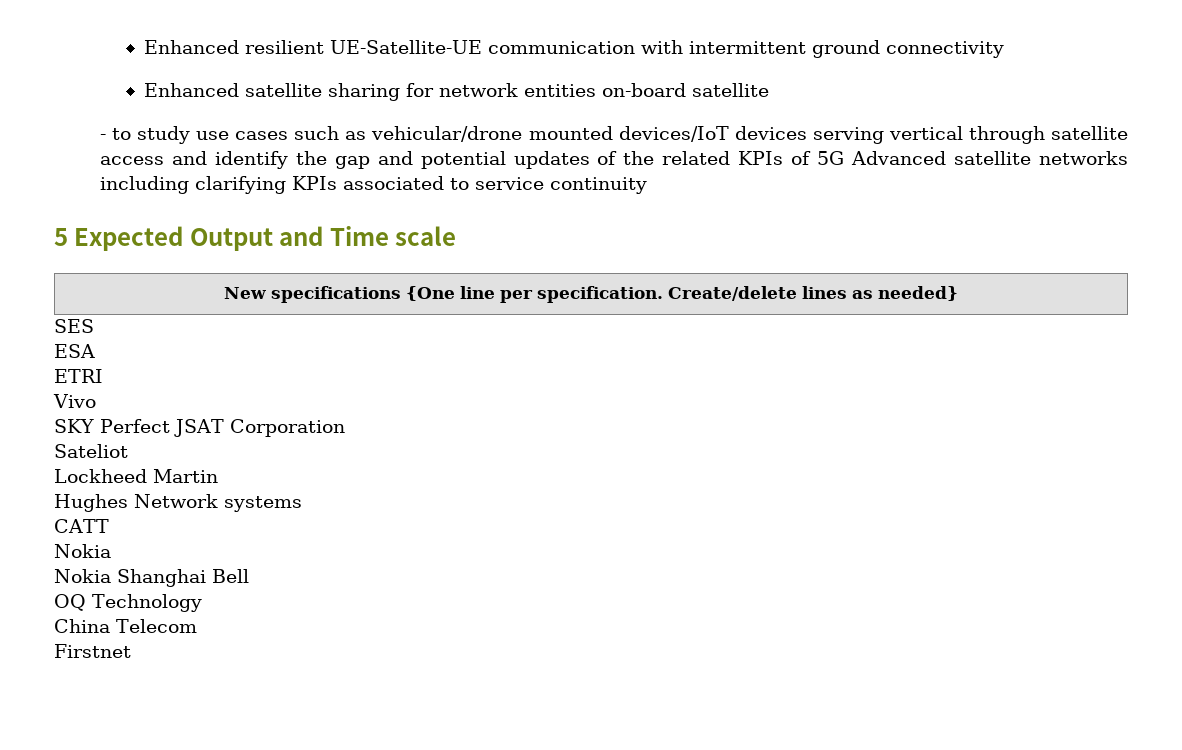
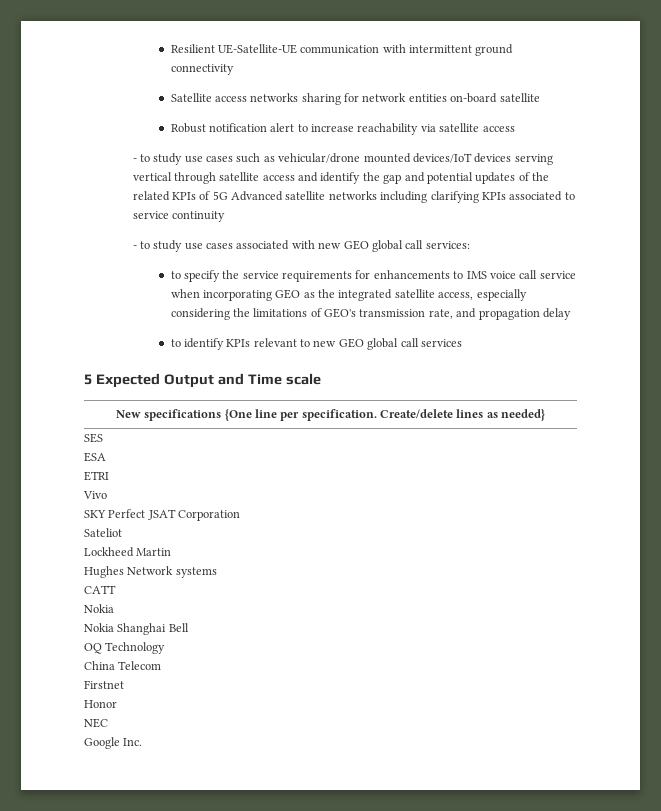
[143,40,324,54] Enhanced resilient -> [170,44,215,53] Resilient
[143,83,322,97] Enhanced satellite -> [170,93,299,102] Satellite access networks
(769, 90) none -> [170,123,515,135] // Robust notification alert to increase reachability via satellite access
(647, 185) none -> [132,240,470,252] [170,270,576,282] [170,289,527,301] [170,308,571,320] [170,338,462,350] // - to study use cases associated with new GEO global call services: // to specify the service requirements for enhancements to IMS voice call service when incorporating GEO as the integrated satellite access, especially considering the limitations of GEO's transmission rate, and propagation delay // to identify KPIs relevant to new GEO global call services
(131, 651) none -> [84,700,117,708] [84,718,108,728] [84,737,143,749] // Honor // NEC // Google Inc.

